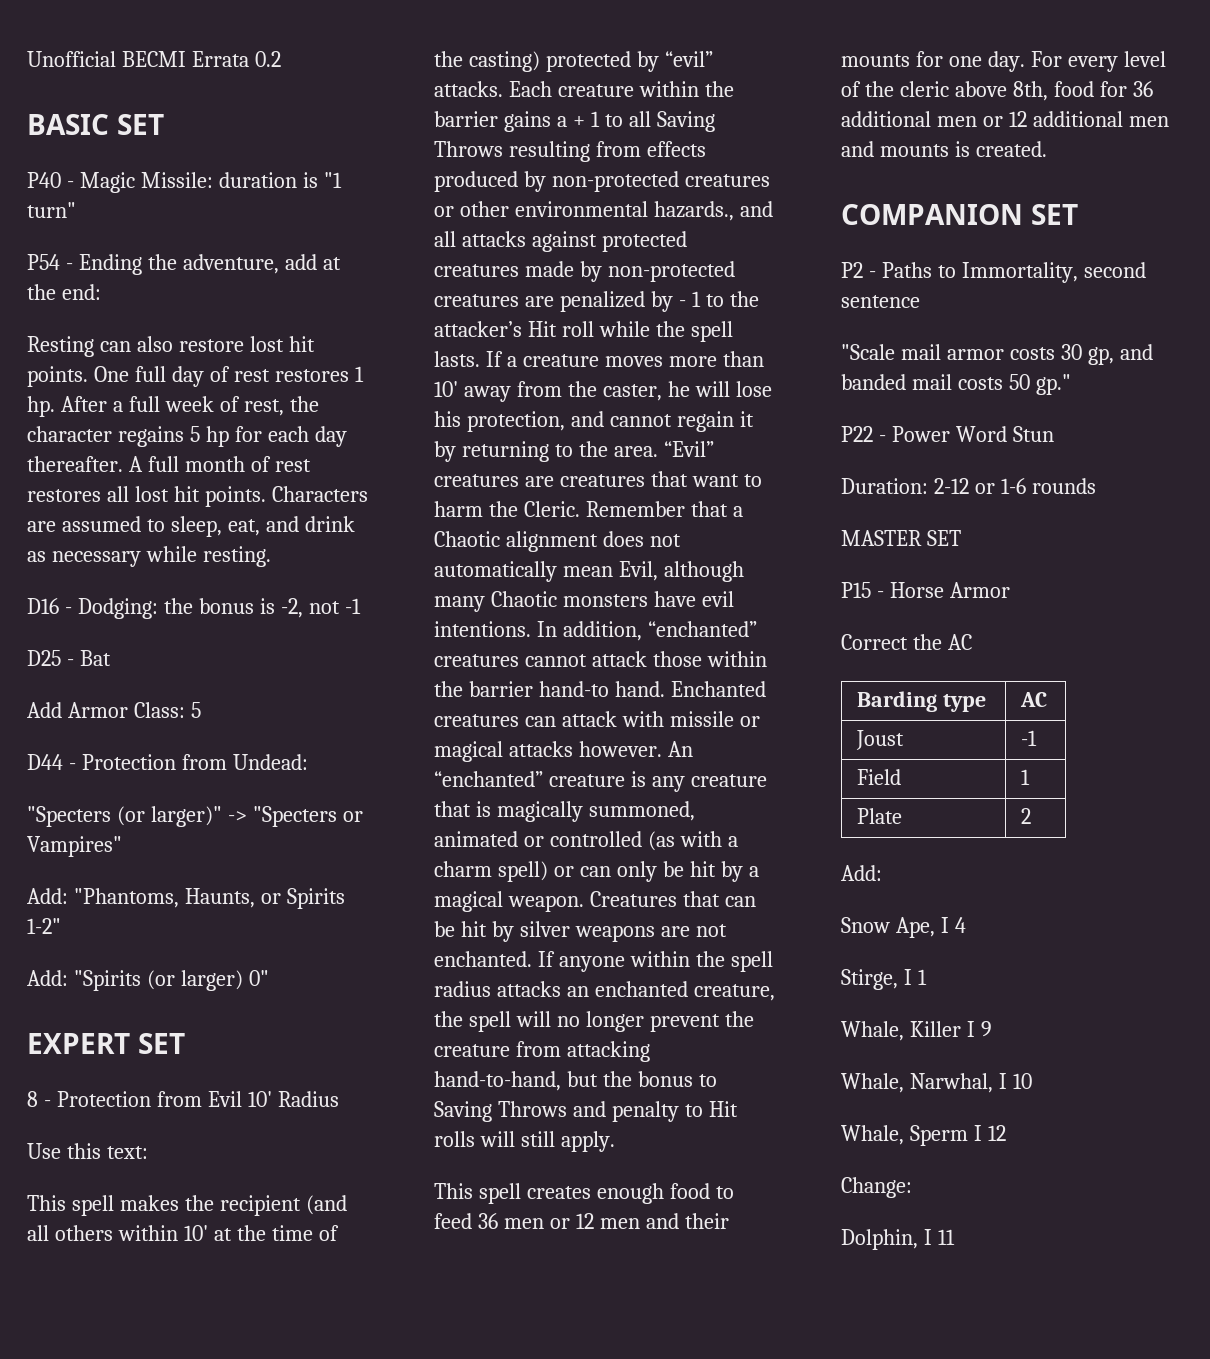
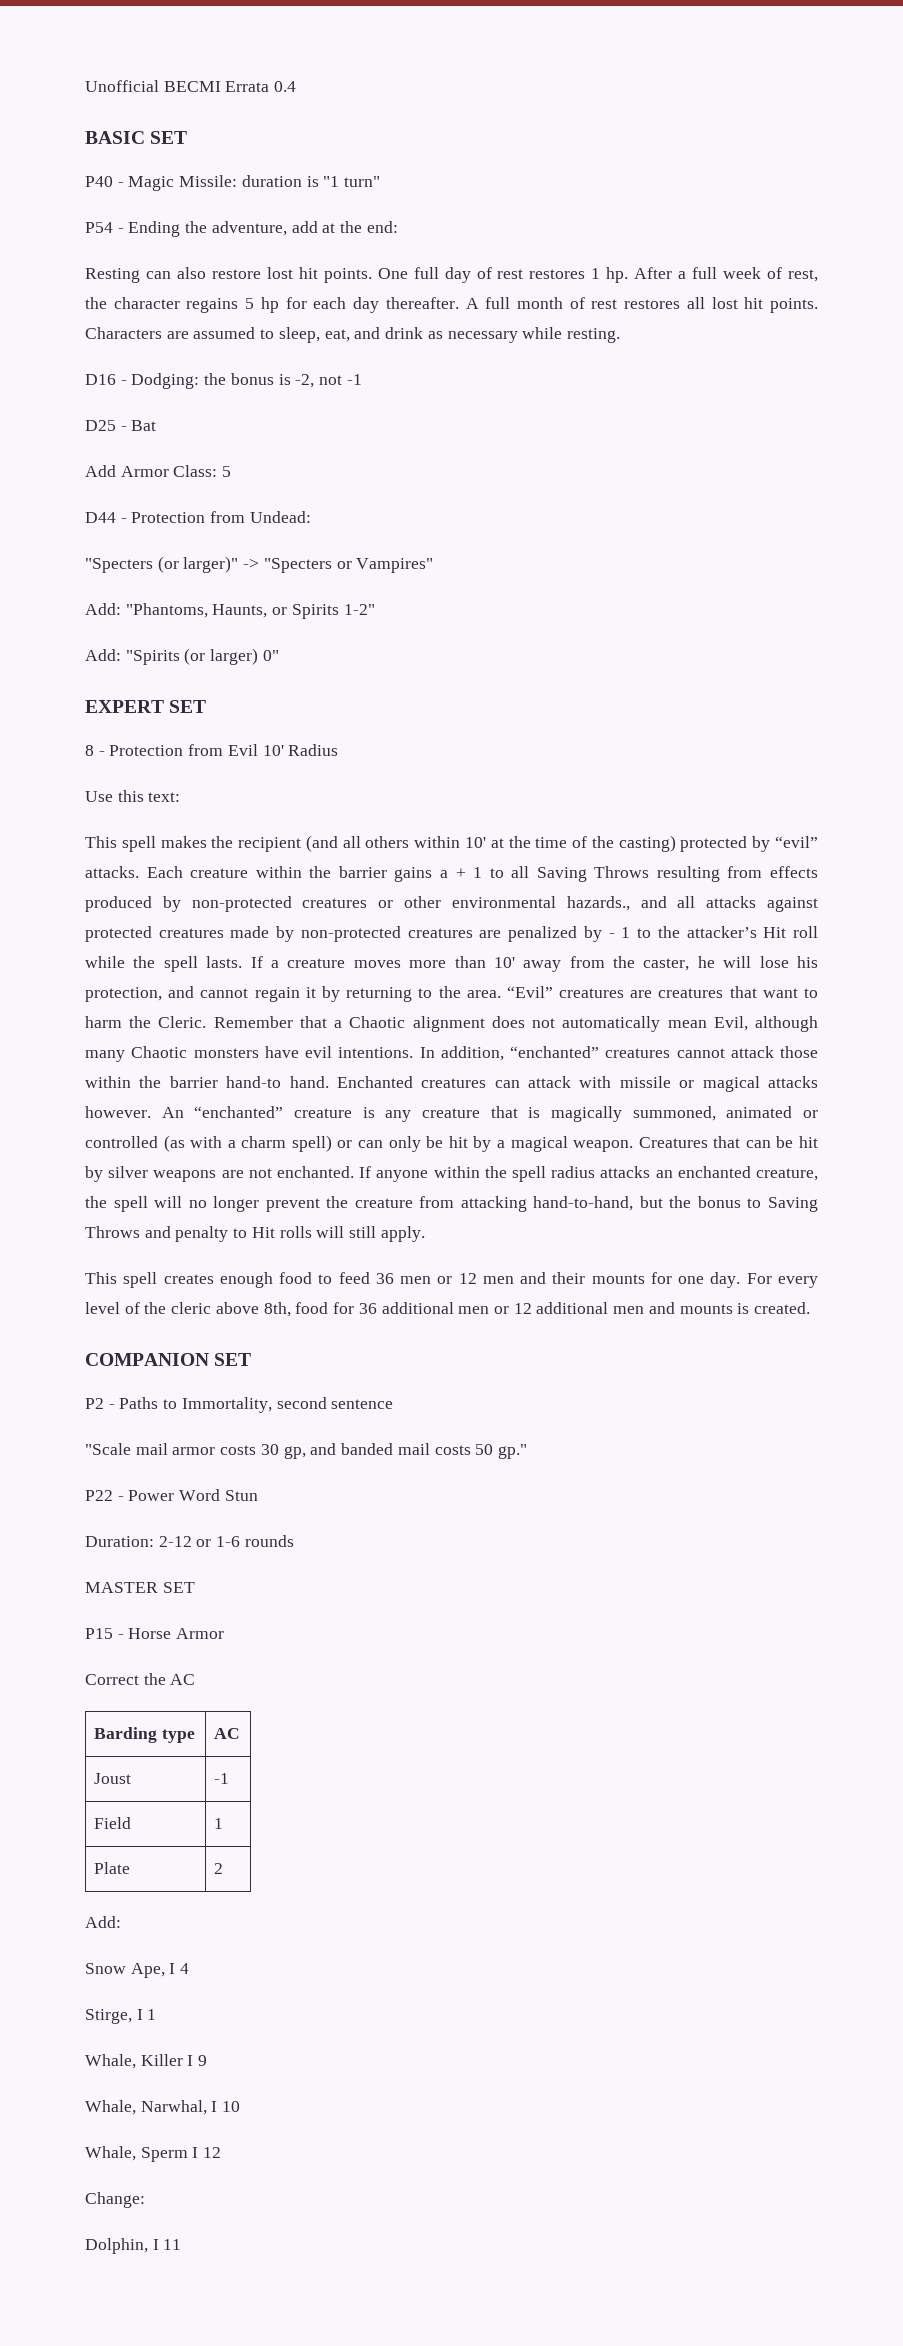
[254,51,281,67] 0.2 -> [274,81,297,92] 0.4

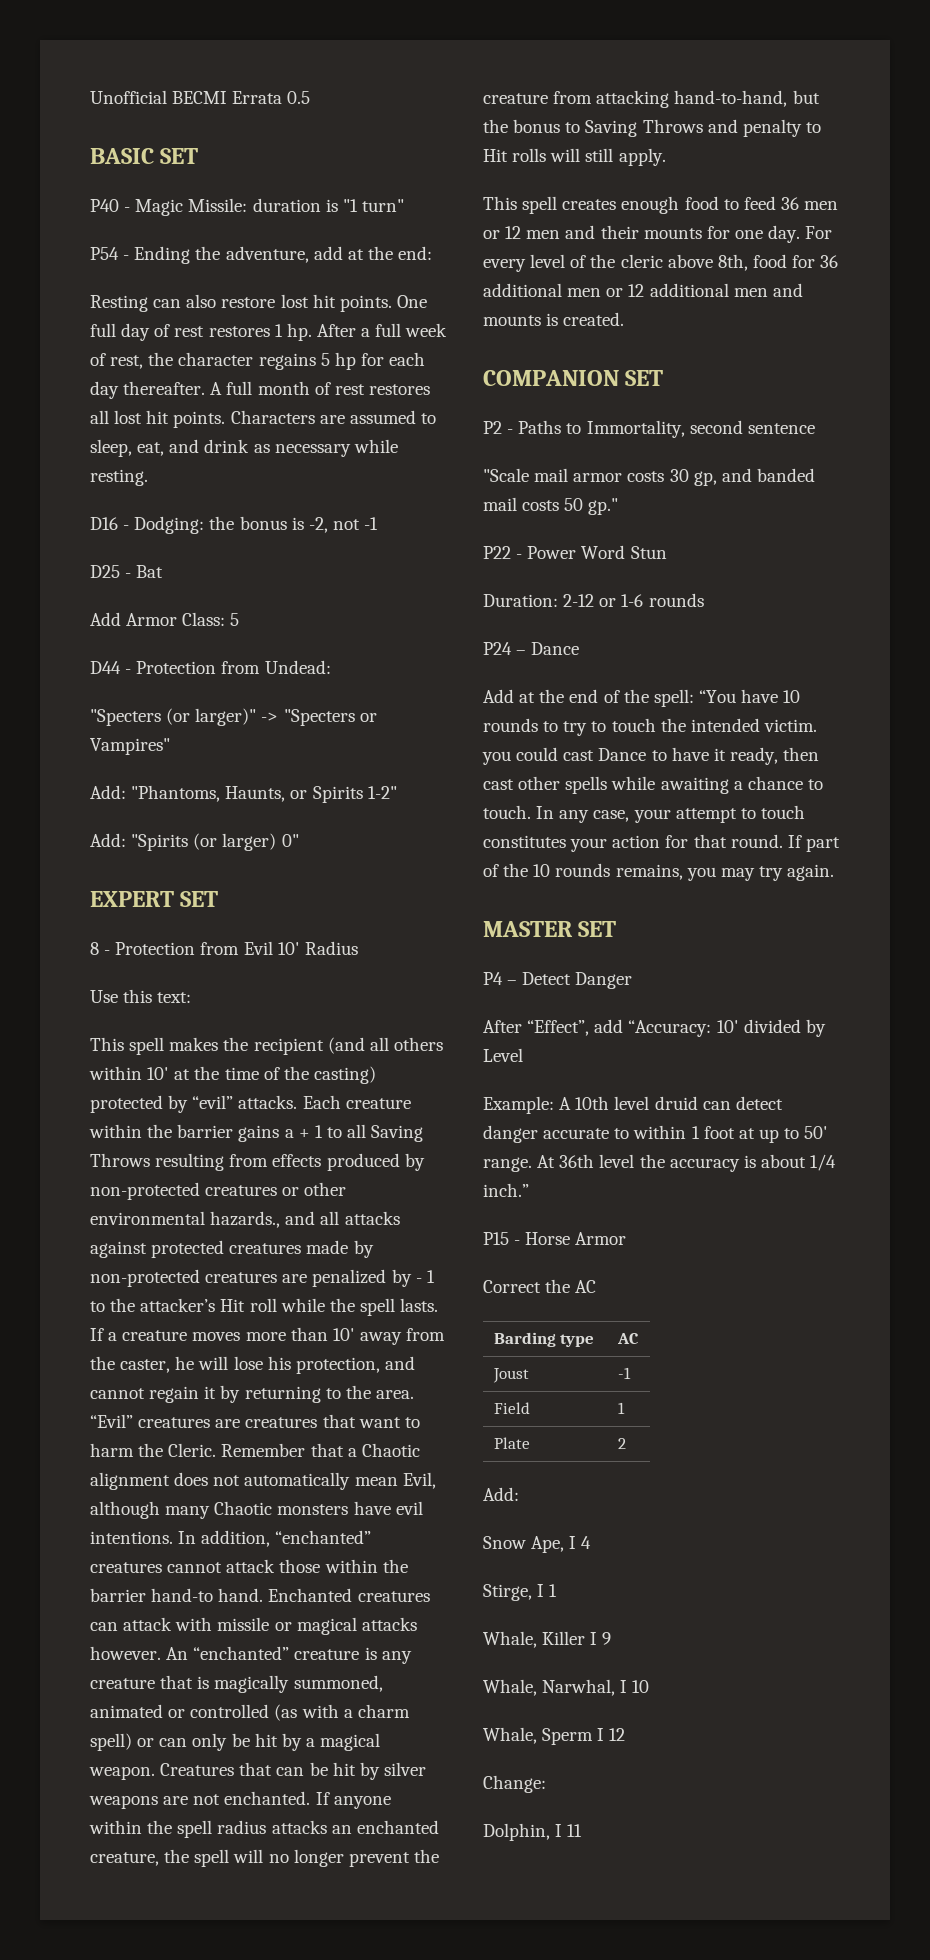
[274,81,297,92] 0.4 -> [287,91,311,104] 0.5
[85,1582,195,1593] MASTER SET -> [483,642,580,655] [483,689,801,707] [483,718,817,736] [482,747,820,765] [483,776,823,794] [483,805,805,823] [483,834,840,852] [483,863,835,881] [483,921,617,937] [483,972,633,989] [483,1019,826,1037] [483,1048,523,1062] [483,1096,783,1114] [483,1125,829,1143] [483,1154,837,1172] [483,1183,529,1197] P24 – Dance // Add at the end of the spell: “You have 10 rounds to try to touch the intended victim. you could cast Dance to have it ready, then cast other spells while awaiting a chance to touch. In any case, your attempt to touch constitutes your action for that round. If part of the 10 rounds remains, you may try again. // MASTER SET // P4 – Detect Danger // After “Effect”, add “Accuracy: 10' divided by Level // Example: A 10th level druid can detect danger accurate to within 1 foot at up to 50' range. At 36th level the accuracy is about 1/4 inch.”

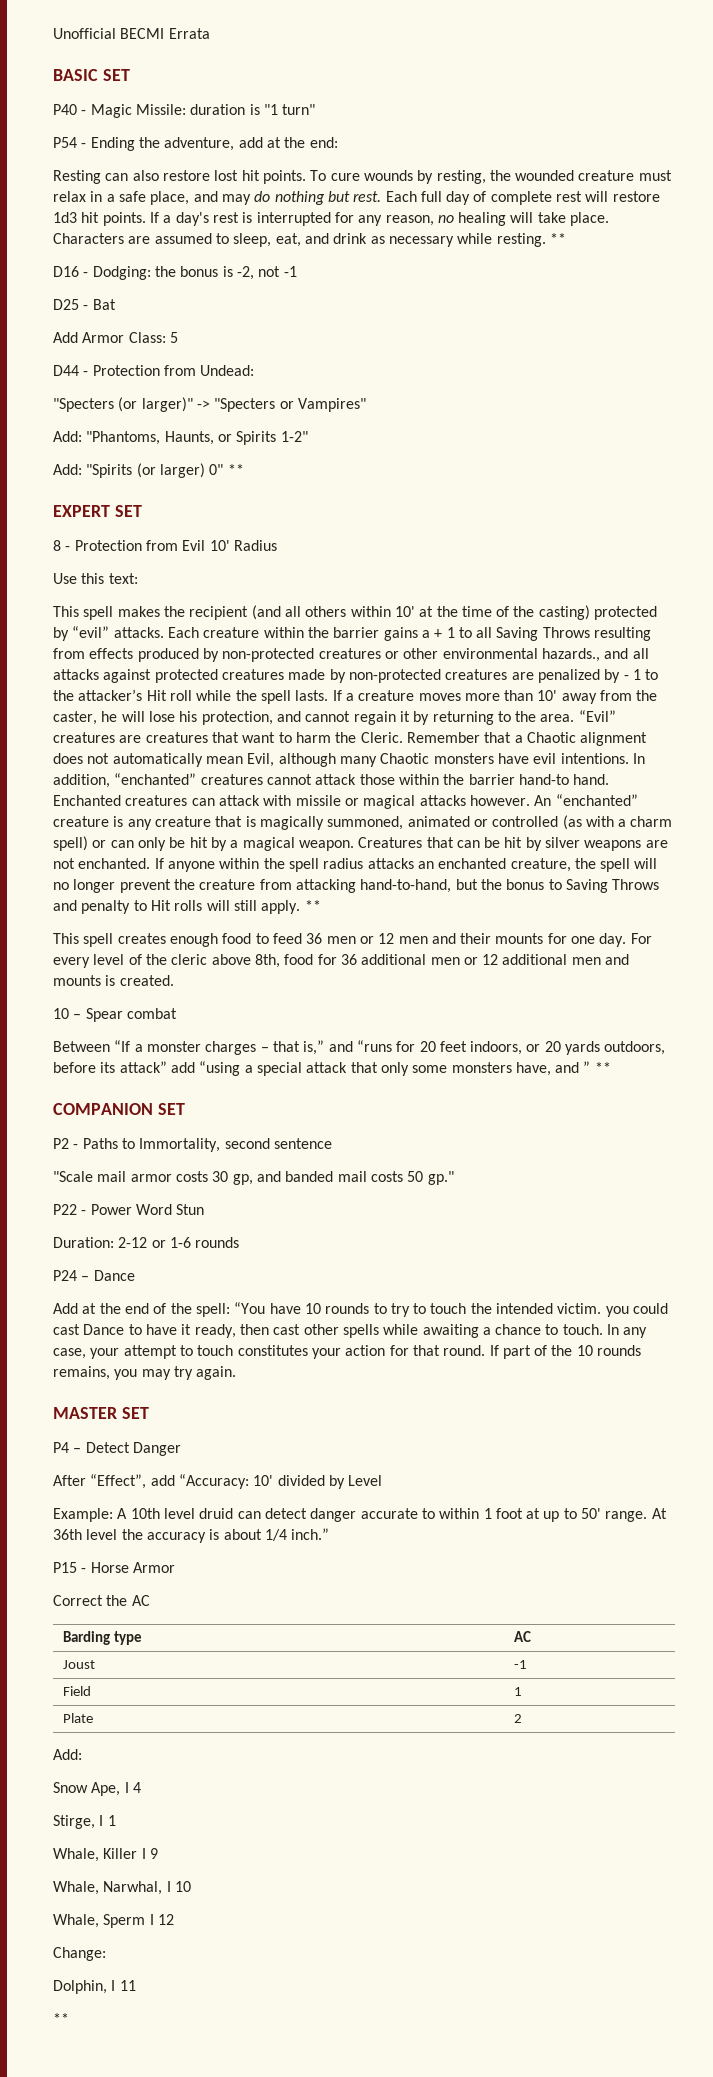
[287,91,311,104] 0.5 -> (210, 33) none
[396,295,427,308] [90,323,448,341] [90,352,426,370] [90,381,430,399] [90,410,226,428] One full day of rest restores 1 hp. After a full week of rest, the character regains 5 hp for each day thereafter. A full month of rest restores all lost hit points. -> [310,170,672,184] [53,191,660,205] [53,212,610,226] To cure wounds by resting, the wounded creature must relax in a safe place, and may do nothing but rest. Each full day of complete rest will restore 1d3 hit points. If a day's rest is interrupted for any reason, no healing will take place.
(148, 477) none -> [549,233,566,244] **
(299, 840) none -> [227,464,244,475] **
(666, 157) none -> [304,900,321,911] **
(625, 319) none -> [53,1008,177,1022] [53,1040,666,1055] [53,1061,611,1076] // 10 – Spear combat // Between “If a monster charges – that is,” and “runs for 20 feet indoors, or 20 yards outdoors, before its attack” add “using a special attack that only some monsters have, and ” **
(583, 1830) none -> [53,2013,69,2024] // **

